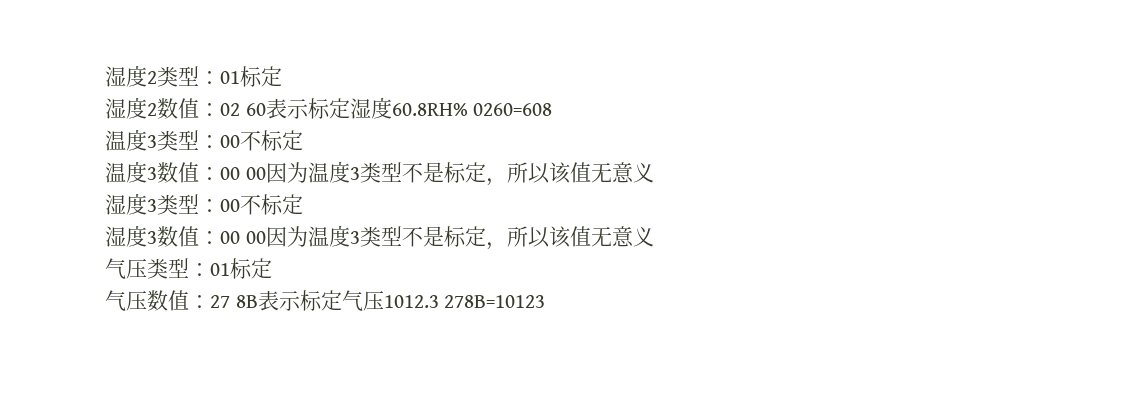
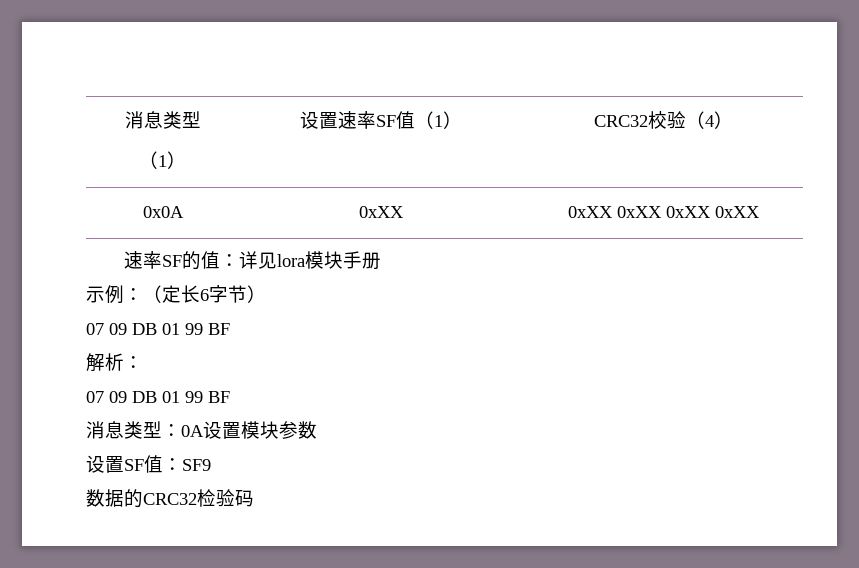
[105,65,282,87] [105,97,553,119] [105,129,303,151] [105,161,654,186] [105,193,303,215] [105,225,654,250] [105,258,272,279] [105,290,546,311] 湿度2类型：01标定 // 湿度2数值：02 60表示标定湿度60.8RH% 0260=608 // 温度3类型：00不标定 // 温度3数值：00 00因为温度3类型不是标定，所以该值无意义 // 湿度3类型：00不标定 // 湿度3数值：00 00因为温度3类型不是标定，所以该值无意义 // 气压类型：01标定 // 气压数值：27 8B表示标定气压1012.3 278B=10123 -> [124,111,201,129] [139,151,186,169] [300,111,462,129] [593,111,733,129] [142,206,184,218] [359,206,404,218] [567,206,760,218] [123,251,381,270] [86,285,266,304] [86,323,230,335] [86,353,143,372] [86,391,230,403] [86,421,317,439] [86,455,211,473] [86,489,254,508] 消息类型 // （1） | 设置速率SF值（1） | CRC32校验（4） // 0x0A | 0xXX | 0xXX 0xXX 0xXX 0xXX // 速率SF的值：详见lora模块手册 // 示例：（定长6字节） // 07 09 DB 01 99 BF // 解析： // 07 09 DB 01 99 BF // 消息类型：0A设置模块参数 // 设置SF值：SF9 // 数据的CRC32检验码

